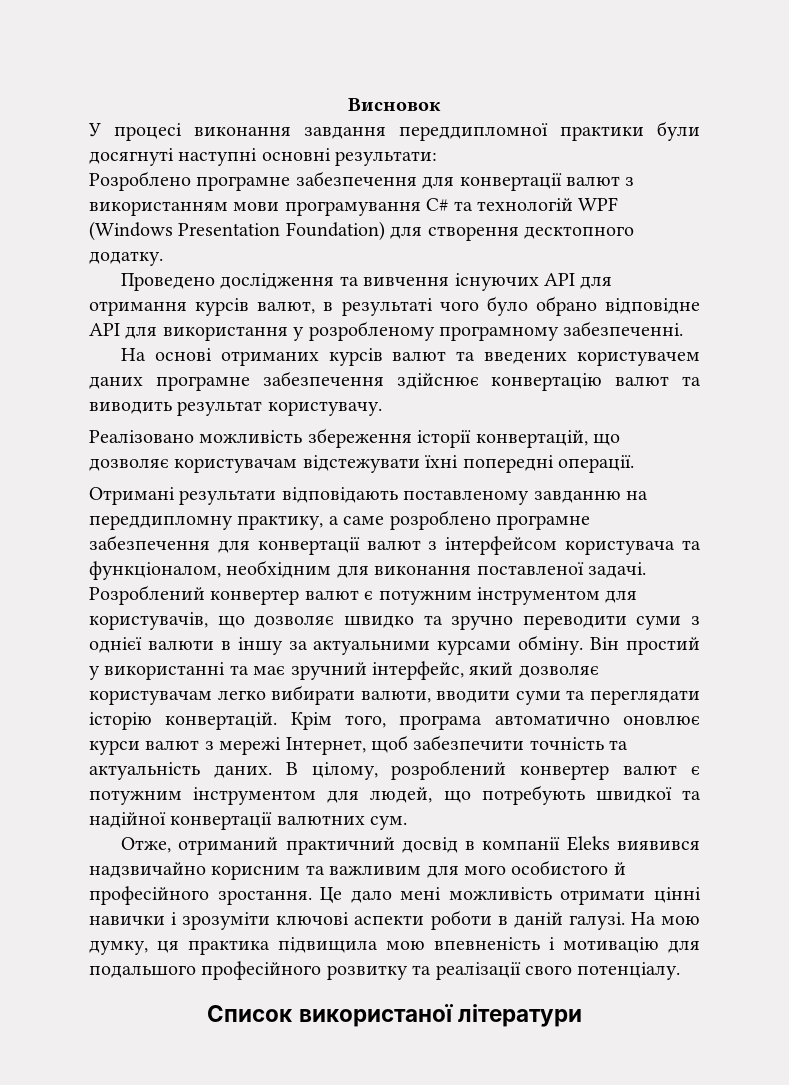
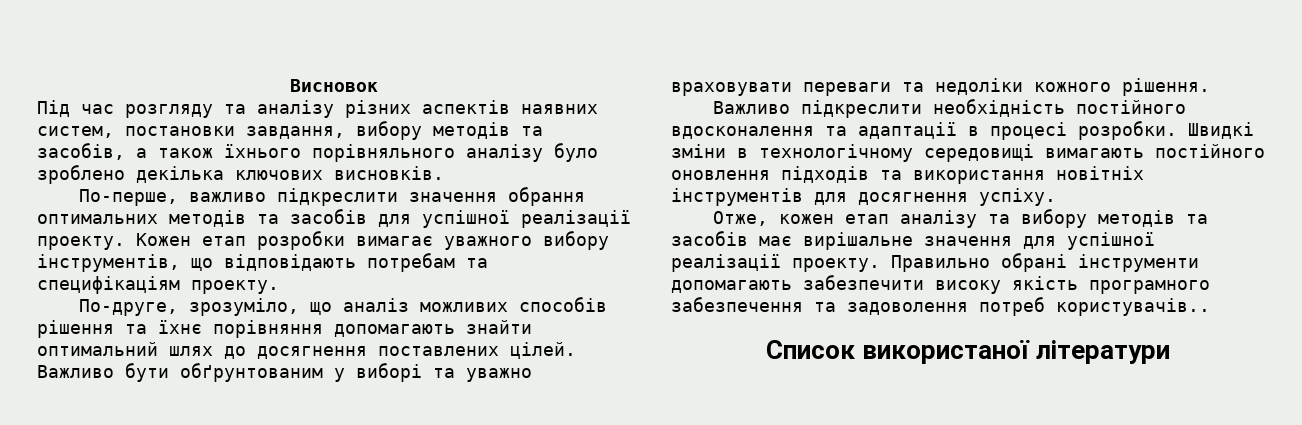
[88,121,700,141] [89,148,438,166] [89,171,635,191] [89,197,619,216] [89,221,634,241] [89,251,163,266] [121,273,613,291] [89,296,700,316] [89,321,684,341] [121,348,701,366] [89,371,701,391] [89,401,382,416] [89,428,620,448] [89,455,634,473] [89,487,648,505] [89,510,590,530] [89,535,701,555] [89,560,646,580] [89,585,638,605] [89,612,700,630] [89,635,701,655] [89,661,599,680] [89,685,700,705] [89,712,700,730] [89,735,629,755] [89,760,700,780] [89,785,701,805] [89,812,408,830] [121,836,700,855] [89,860,626,880] [89,886,701,905] [89,910,701,930] [89,937,700,955] [89,961,681,980] У процесі виконання завдання переддипломної практики були досягнуті наступні основні результати: // Розроблено програмне забезпечення для конвертації валют з використанням мови програмування C# та технологій WPF (Windows Presentation Foundation) для створення десктопного додатку. // Проведено дослідження та вивчення існуючих API для отримання курсів валют, в результаті чого було обрано відповідне API для використання у розробленому програмному забезпеченні. // На основі отриманих курсів валют та введених користувачем даних програмне забезпечення здійснює конвертацію валют та виводить результат користувачу. // Реалізовано можливість збереження історії конвертацій, що дозволяє користувачам відстежувати їхні попередні операції. // Отримані результати відповідають поставленому завданню на переддипломну практику, а саме розроблено програмне забезпечення для конвертації валют з інтерфейсом користувача та функціоналом, необхідним для виконання поставленої задачі. Розроблений конвертер валют є потужним інструментом для користувачів, що дозволяє швидко та зручно переводити суми з однієї валюти в іншу за актуальними курсами обміну. Він простий у використанні та має зручний інтерфейс, який дозволяє користувачам легко вибирати валюти, вводити суми та переглядати історію конвертацій. Крім того, програма автоматично оновлює курси валют з мережі Інтернет, щоб забезпечити точність та актуальність даних. В цілому, розроблений конвертер валют є потужним інструментом для людей, що потребують швидкої та надійної конвертації валютних сум. // Отже, отриманий практичний досвід в компанії Eleks виявився надзвичайно корисним та важливим для мого особистого й професійного зростання. Це дало мені можливість отримати цінні навички і зрозуміти ключові аспекти роботи в даній галузі. На мою думку, ця практика підвищила мою впевненість і мотивацію для подальшого професійного розвитку та реалізації свого потенціалу. -> [37,100,598,118] [37,121,543,140] [37,143,598,162] [37,165,444,184] [79,187,586,206] [37,209,631,228] [37,231,609,250] [37,253,488,272] [37,276,279,294] [79,297,608,316] [37,320,532,338] [37,342,576,359] [37,363,532,382] [671,78,1210,96] [713,99,1187,118] [671,121,1254,140] [671,144,1265,162] [671,166,1144,184] [671,188,1056,206] [713,209,1209,228] [671,231,1155,250] [671,253,1199,272] [671,275,1210,294] [671,297,1210,316] Під час розгляду та аналізу різних аспектів наявних систем, постановки завдання, вибору методів та засобів, а також їхнього порівняльного аналізу було зроблено декілька ключових висновків. // По-перше, важливо підкреслити значення обрання оптимальних методів та засобів для успішної реалізації проекту. Кожен етап розробки вимагає уважного вибору інструментів, що відповідають потребам та специфікаціям проекту. // По-друге, зрозуміло, що аналіз можливих способів рішення та їхнє порівняння допомагають знайти оптимальний шлях до досягнення поставлених цілей. Важливо бути обґрунтованим у виборі та уважно враховувати переваги та недоліки кожного рішення. // Важливо підкреслити необхідність постійного вдосконалення та адаптації в процесі розробки. Швидкі зміни в технологічному середовищі вимагають постійного оновлення підходів та використання новітніх інструментів для досягнення успіху. // Отже, кожен етап аналізу та вибору методів та засобів має вирішальне значення для успішної реалізації проекту. Правильно обрані інструменти допомагають забезпечити високу якість програмного забезпечення та задоволення потреб користувачів..

